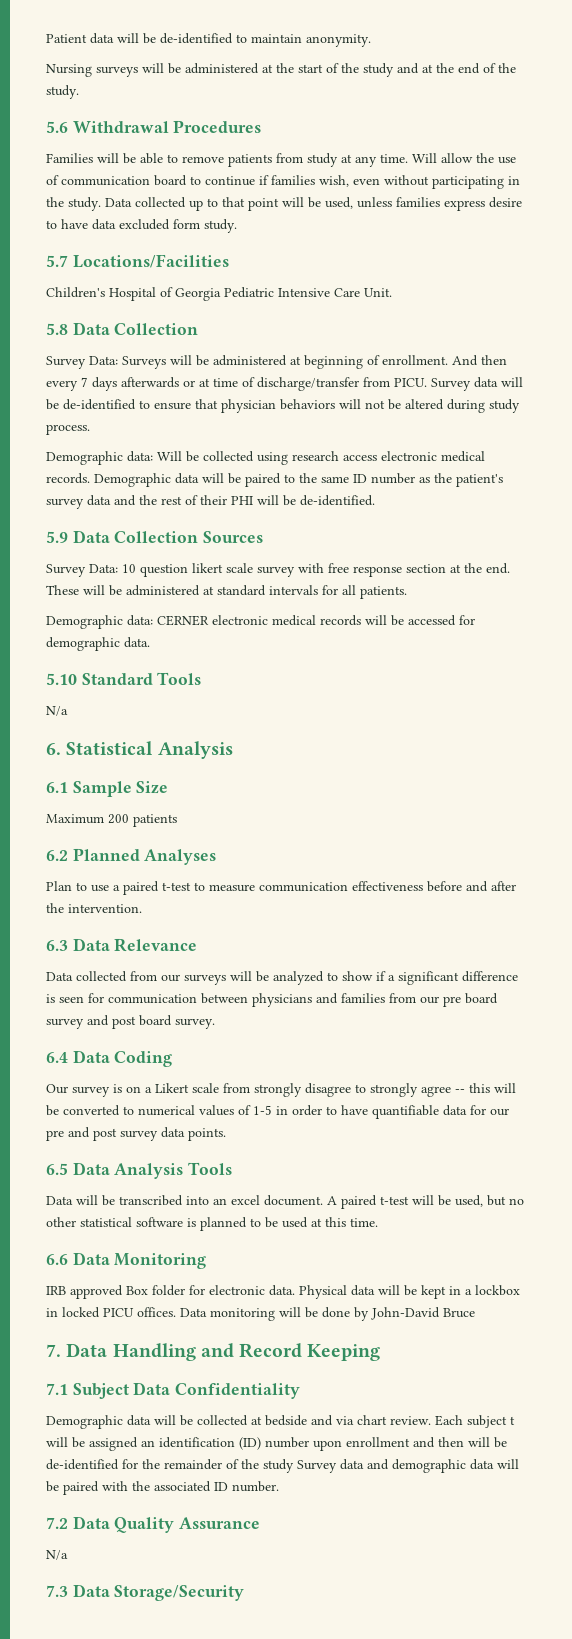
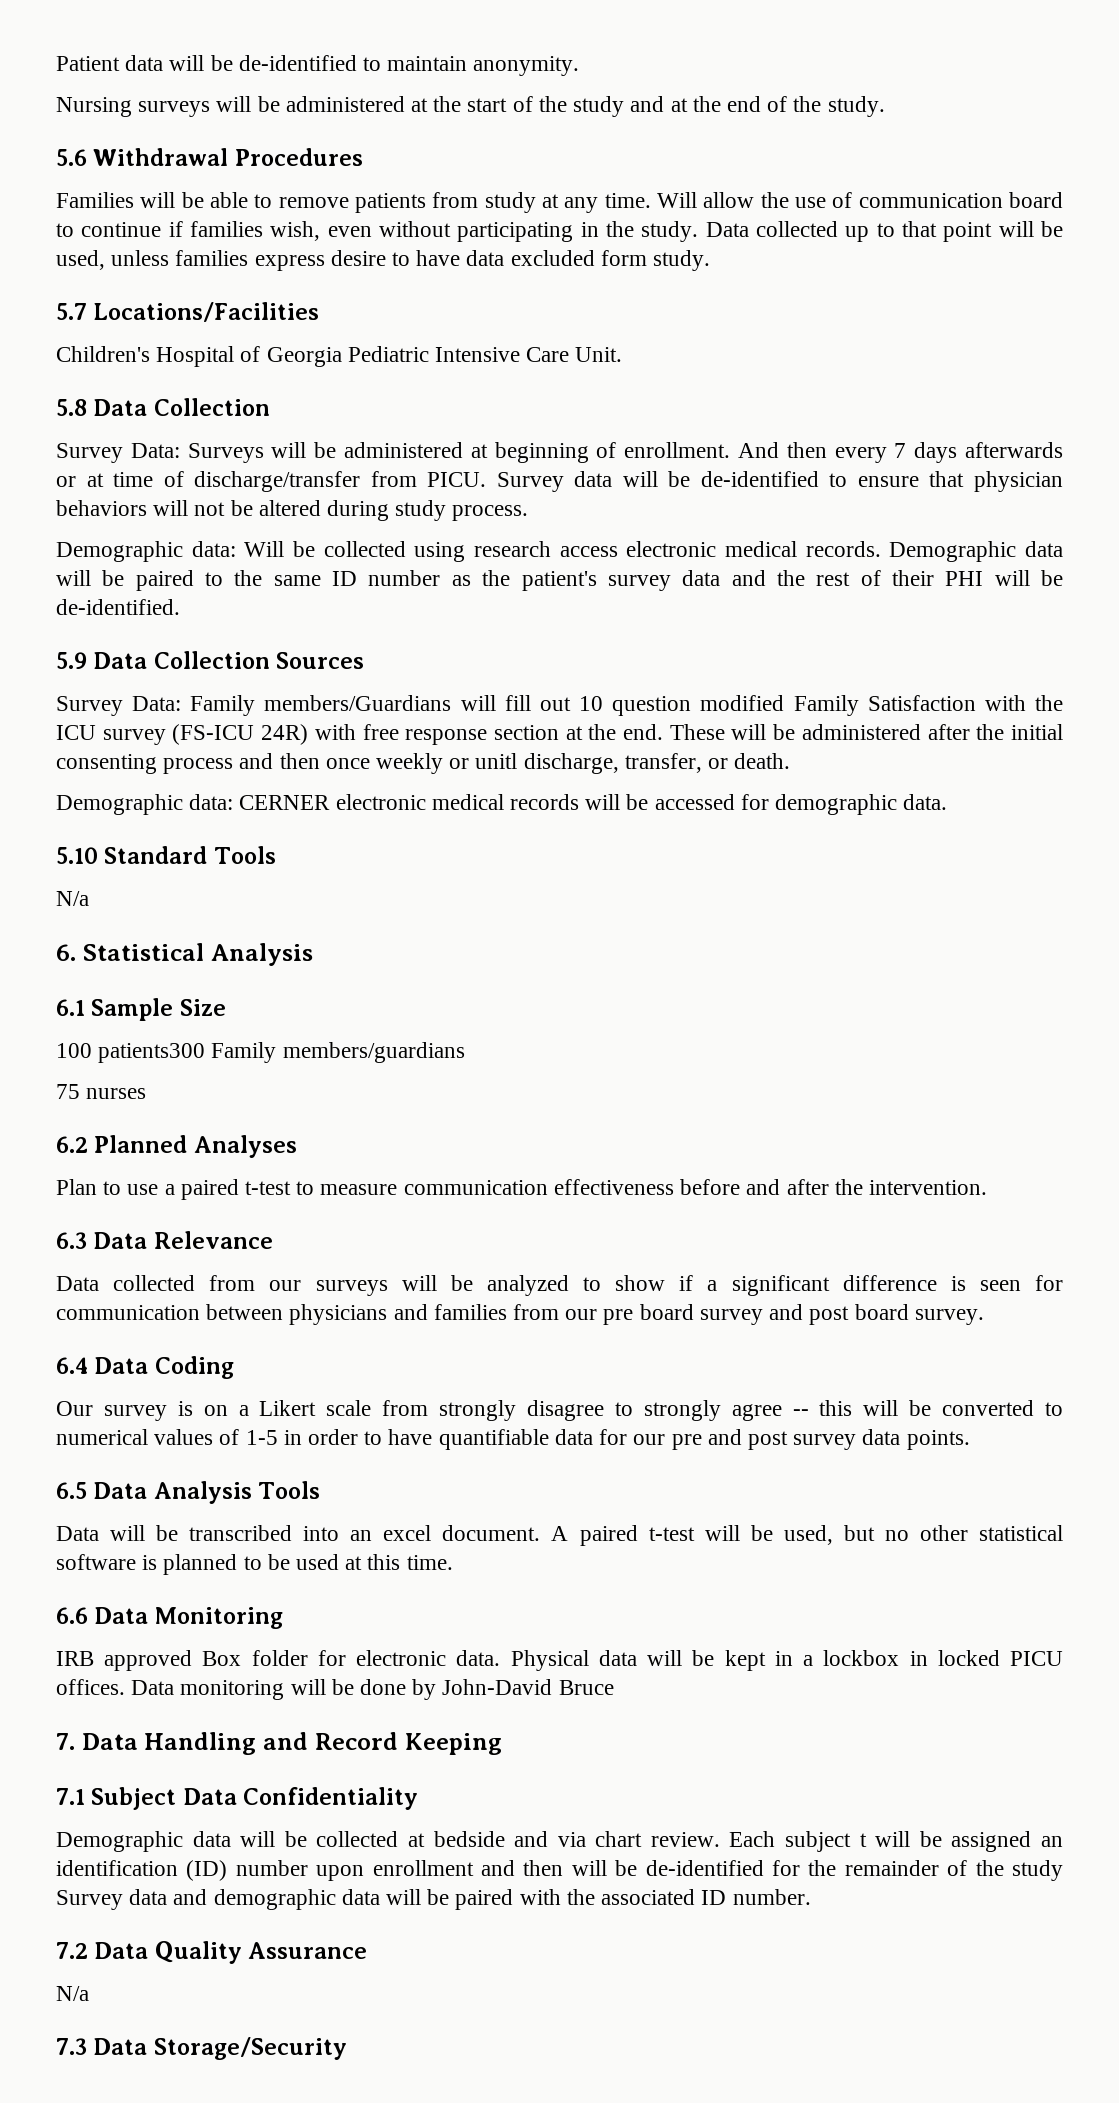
[122,563,295,577] 10 question likert scale survey -> [190,695,1064,716] [56,724,309,745] Family members/Guardians will fill out 10 question modified Family Satisfaction with the ICU survey (FS-ICU 24R)
[203,585,407,599] at standard intervals for all patients. -> [927,724,1064,740] [56,753,791,774] after the initial consenting process and then once weekly or unitl discharge, transfer, or death.
[46,814,177,827] Maximum 200 patients -> [56,1042,465,1063] [56,1084,147,1099] 100 patients300 Family members/guardians // 75 nurses

